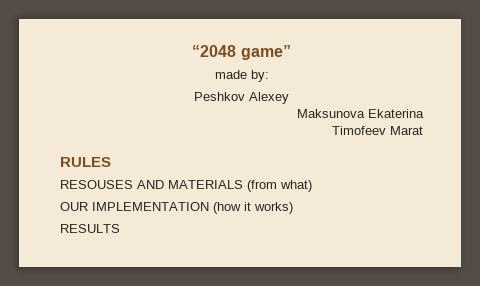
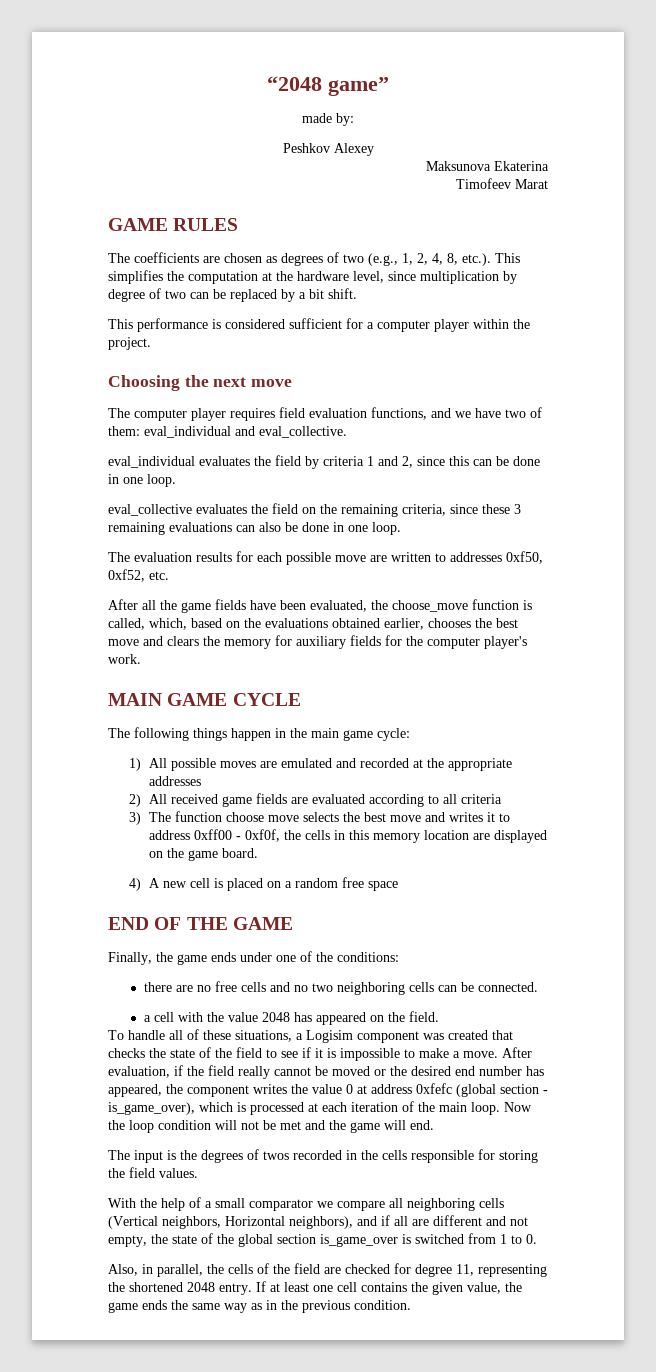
(423, 130) none -> [108,218,168,231] GAME
[60,180,312,192] [60,202,293,214] [60,224,120,233] RESOUSES AND MATERIALS (from what) // OUR IMPLEMENTATION (how it works) // RESULTS -> [108,252,520,266] [108,270,517,284] [108,288,357,302] [108,318,530,332] [108,337,151,350] [108,375,293,391] [108,407,542,421] [108,426,347,438] [108,455,540,469] [108,474,176,487] [108,503,521,517] [108,522,401,535] [108,551,543,565] [108,569,169,582] [108,599,532,613] [108,618,518,630] [108,635,527,649] [108,654,141,664] [108,693,301,706] [108,727,410,741] [128,758,512,771] [148,776,201,786] [128,793,502,807] [128,811,510,825] [148,829,547,843] [148,848,258,861] [128,877,398,891] [108,917,293,930] [108,951,399,965] [143,981,538,995] [143,1011,439,1025] [108,1029,513,1043] [108,1047,532,1061] [108,1065,544,1079] [108,1083,548,1097] [108,1101,532,1115] [108,1120,434,1133] [108,1149,538,1163] [108,1167,198,1178] [108,1197,504,1211] [108,1215,528,1229] [108,1233,537,1247] [108,1263,547,1277] [108,1281,522,1295] [108,1300,411,1313] The coefficients are chosen as degrees of two (e.g., 1, 2, 4, 8, etc.). This simplifies the computation at the hardware level, since multiplication by degree of two can be replaced by a bit shift. // This performance is considered sufficient for a computer player within the project. // Choosing the next move // The computer player requires field evaluation functions, and we have two of them: eval_individual and eval_collective. // eval_individual evaluates the field by criteria 1 and 2, since this can be done in one loop. // eval_collective evaluates the field on the remaining criteria, since these 3 remaining evaluations can also be done in one loop. // The evaluation results for each possible move are written to addresses 0xf50, 0xf52, etc. // After all the game fields have been evaluated, the choose_move function is called, which, based on the evaluations obtained earlier, chooses the best move and clears the memory for auxiliary fields for the computer player's work. // MAIN GAME CYCLE // The following things happen in the main game cycle: // 1) All possible moves are emulated and recorded at the appropriate addresses // 2) All received game fields are evaluated according to all criteria // 3) The function choose move selects the best move and writes it to address 0xff00 - 0xf0f, the cells in this memory location are displayed on the game board. // 4) A new cell is placed on a random free space // END OF THE GAME // Finally, the game ends under one of the conditions: // there are no free cells and no two neighboring cells can be connected. // a cell with the value 2048 has appeared on the field. // To handle all of these situations, a Logisim component was created that checks the state of the field to see if it is impossible to make a move. After evaluation, if the field really cannot be moved or the desired end number has appeared, the component writes the value 0 at address 0xfefc (global section - is_game_over), which is processed at each iteration of the main loop. Now the loop condition will not be met and the game will end. // The input is the degrees of twos recorded in the cells responsible for storing the field values. // With the help of a small comparator we compare all neighboring cells (Vertical neighbors, Horizontal neighbors), and if all are different and not empty, the state of the global section is_game_over is switched from 1 to 0. // Also, in parallel, the cells of the field are checked for degree 11, representing the shortened 2048 entry. If at least one cell contains the given value, the game ends the same way as in the previous condition.

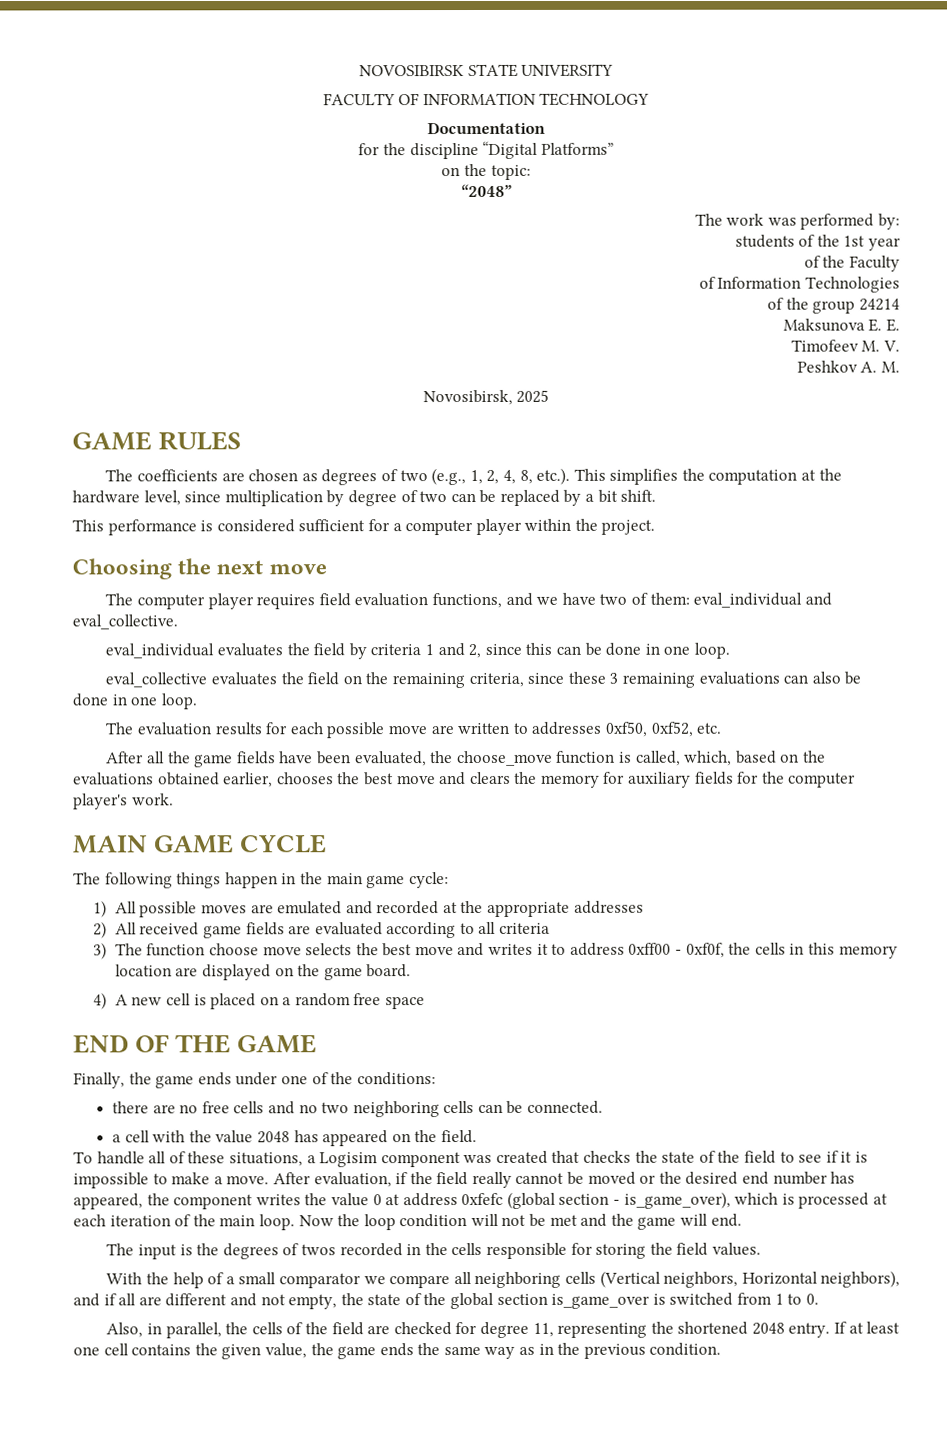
[267,76,389,96] [302,113,354,126] [282,143,374,156] “2048 game” // made by: // Peshkov Alexey -> [358,63,614,78] [322,92,650,106] [427,121,546,135] [358,140,614,160] [441,163,531,180] [460,183,512,198] [694,213,901,230] [734,234,902,251] [803,255,900,272] [698,276,900,293] [767,297,901,314] NOVOSIBIRSK STATE UNIVERSITY // FACULTY OF INFORMATION TECHNOLOGY // Documentation // for the discipline “Digital Platforms” // on the topic: // “2048” // The work was performed by: // students of the 1st year // of the Faculty // of Information Technologies // of the group 24214
[494,161,549,171] Ekaterina -> [868,318,900,332] E. Е.
[515,179,548,189] Marat -> [861,340,900,352] [796,360,900,373] [422,389,550,406] M. V. // Peshkov A. M. // Novosibirsk, 2025

